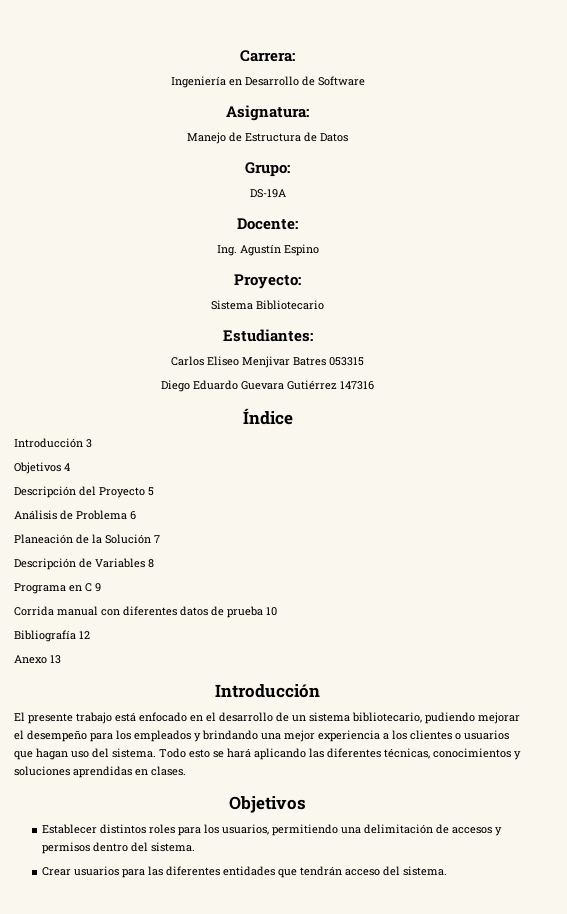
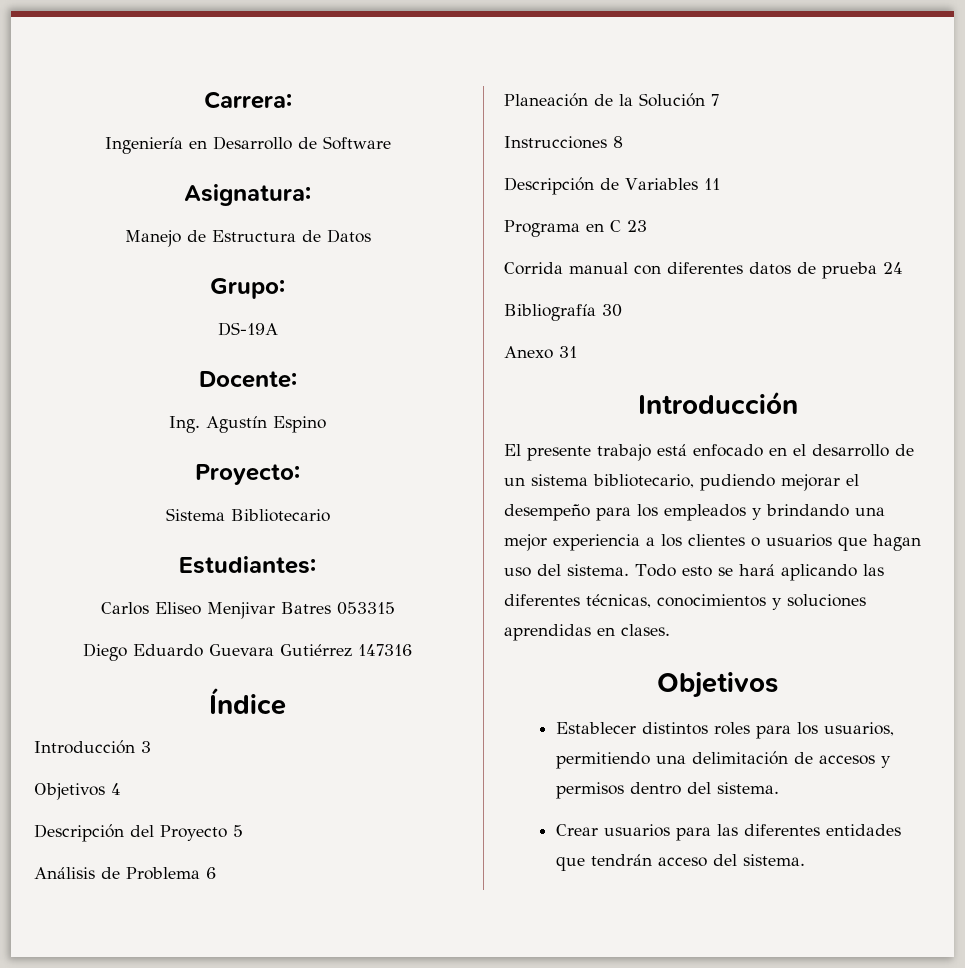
(160, 539) none -> [504,136,623,149] // Instrucciones 8
[148,559,154,568] 8 -> [703,178,720,190] 11
[95,583,101,592] 9 -> [627,220,647,232] 23
[266,607,277,616] 10 -> [883,262,903,274] 24
[79,631,90,639] 12 -> [602,304,622,317] 30
[50,655,61,664] 13 -> [559,346,577,358] 31

